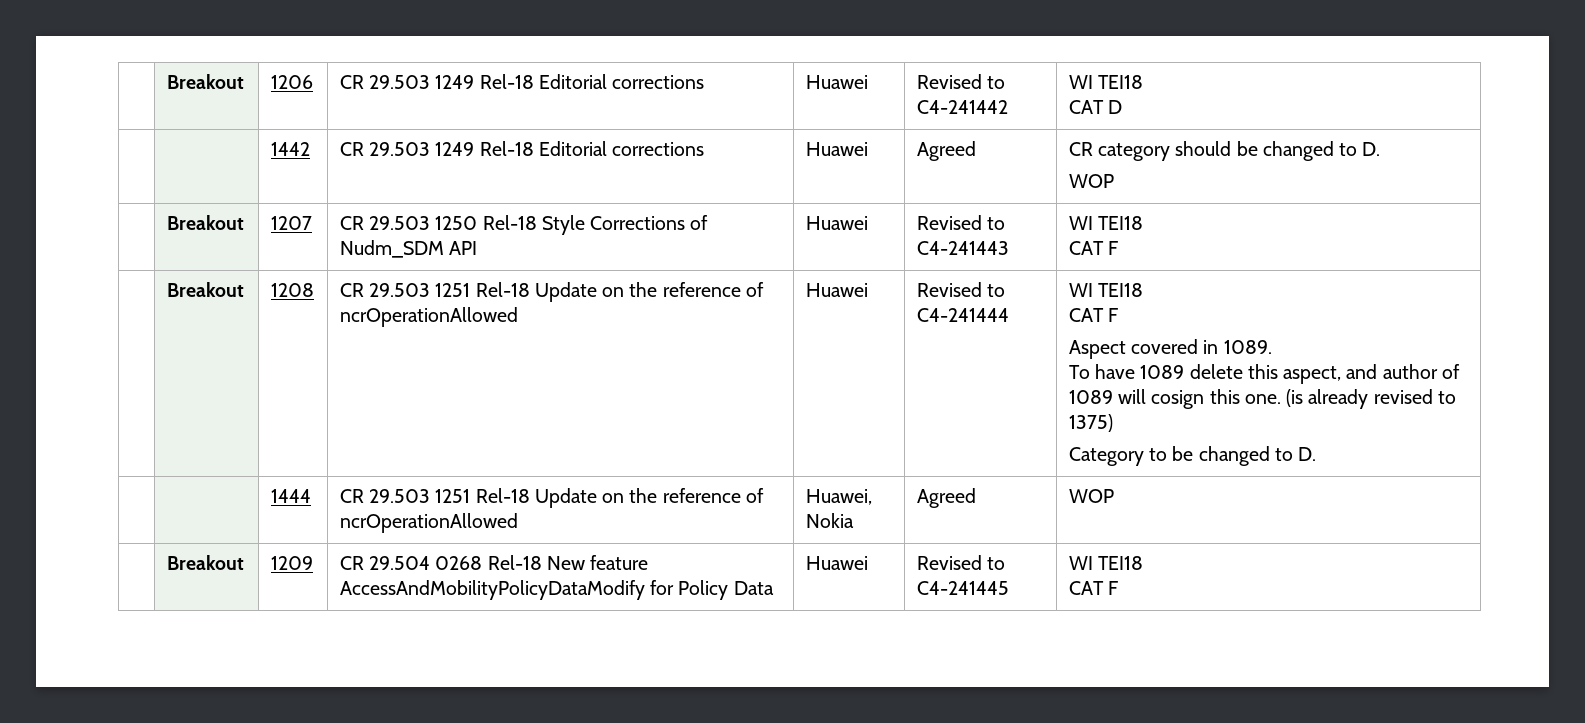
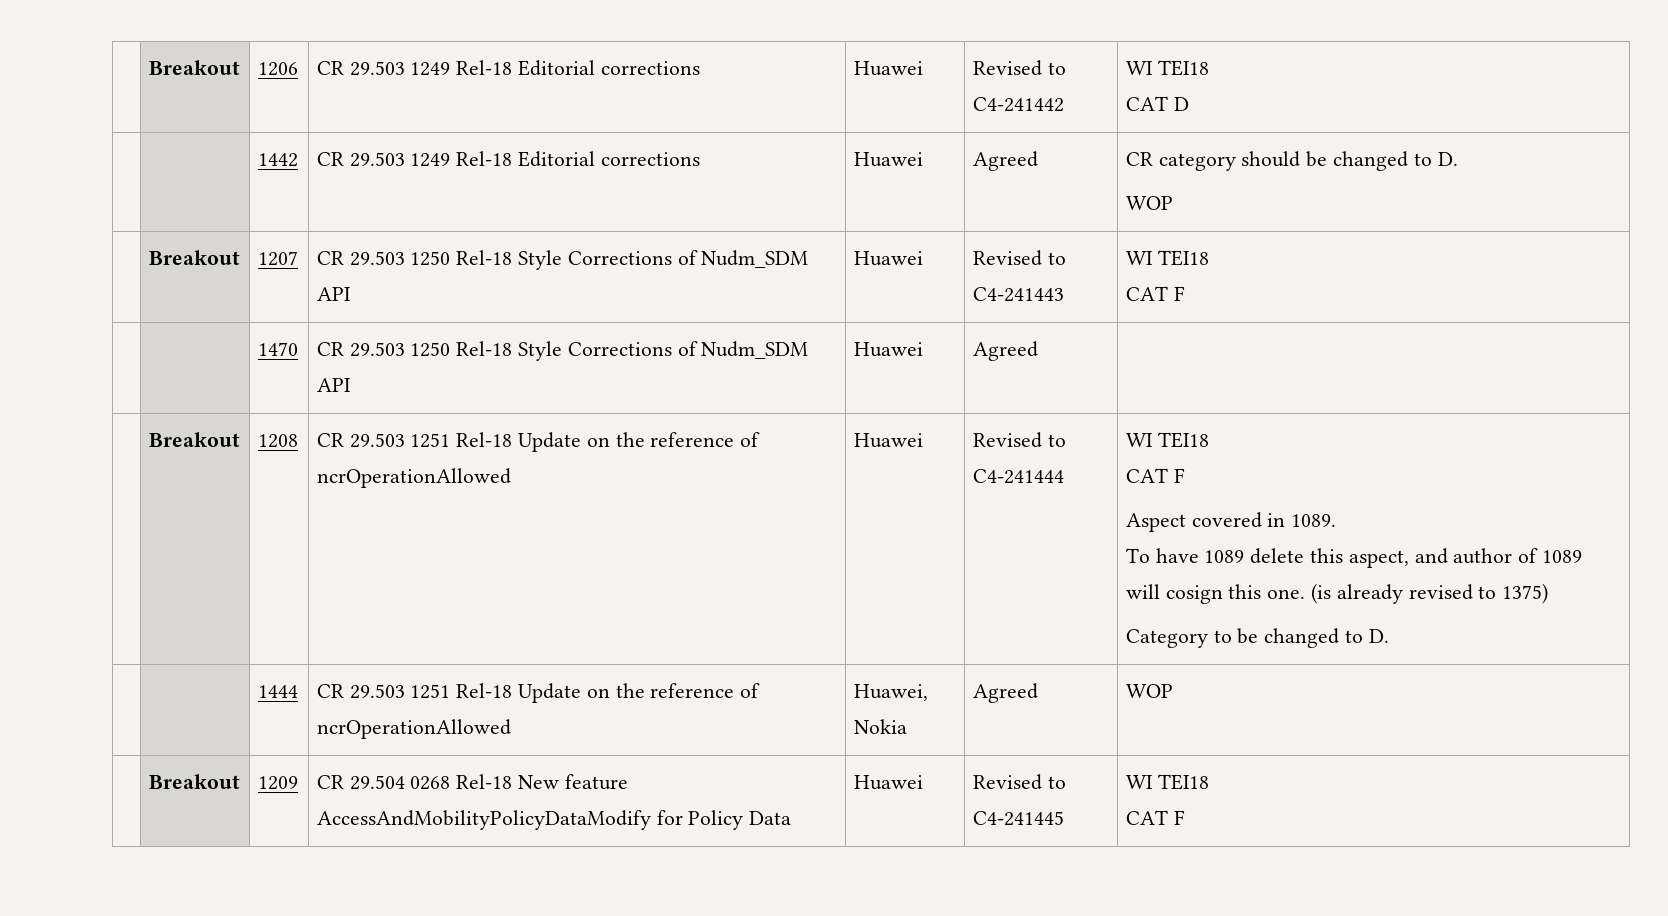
(1119, 248) none -> [257,342,298,356] [316,341,809,361] [316,378,351,392] [853,342,923,357] [972,341,1038,361] // | | 1470 | CR 29.503 1250 Rel-18 Style Corrections of Nudm_SDM API | Huawei | Agreed |

